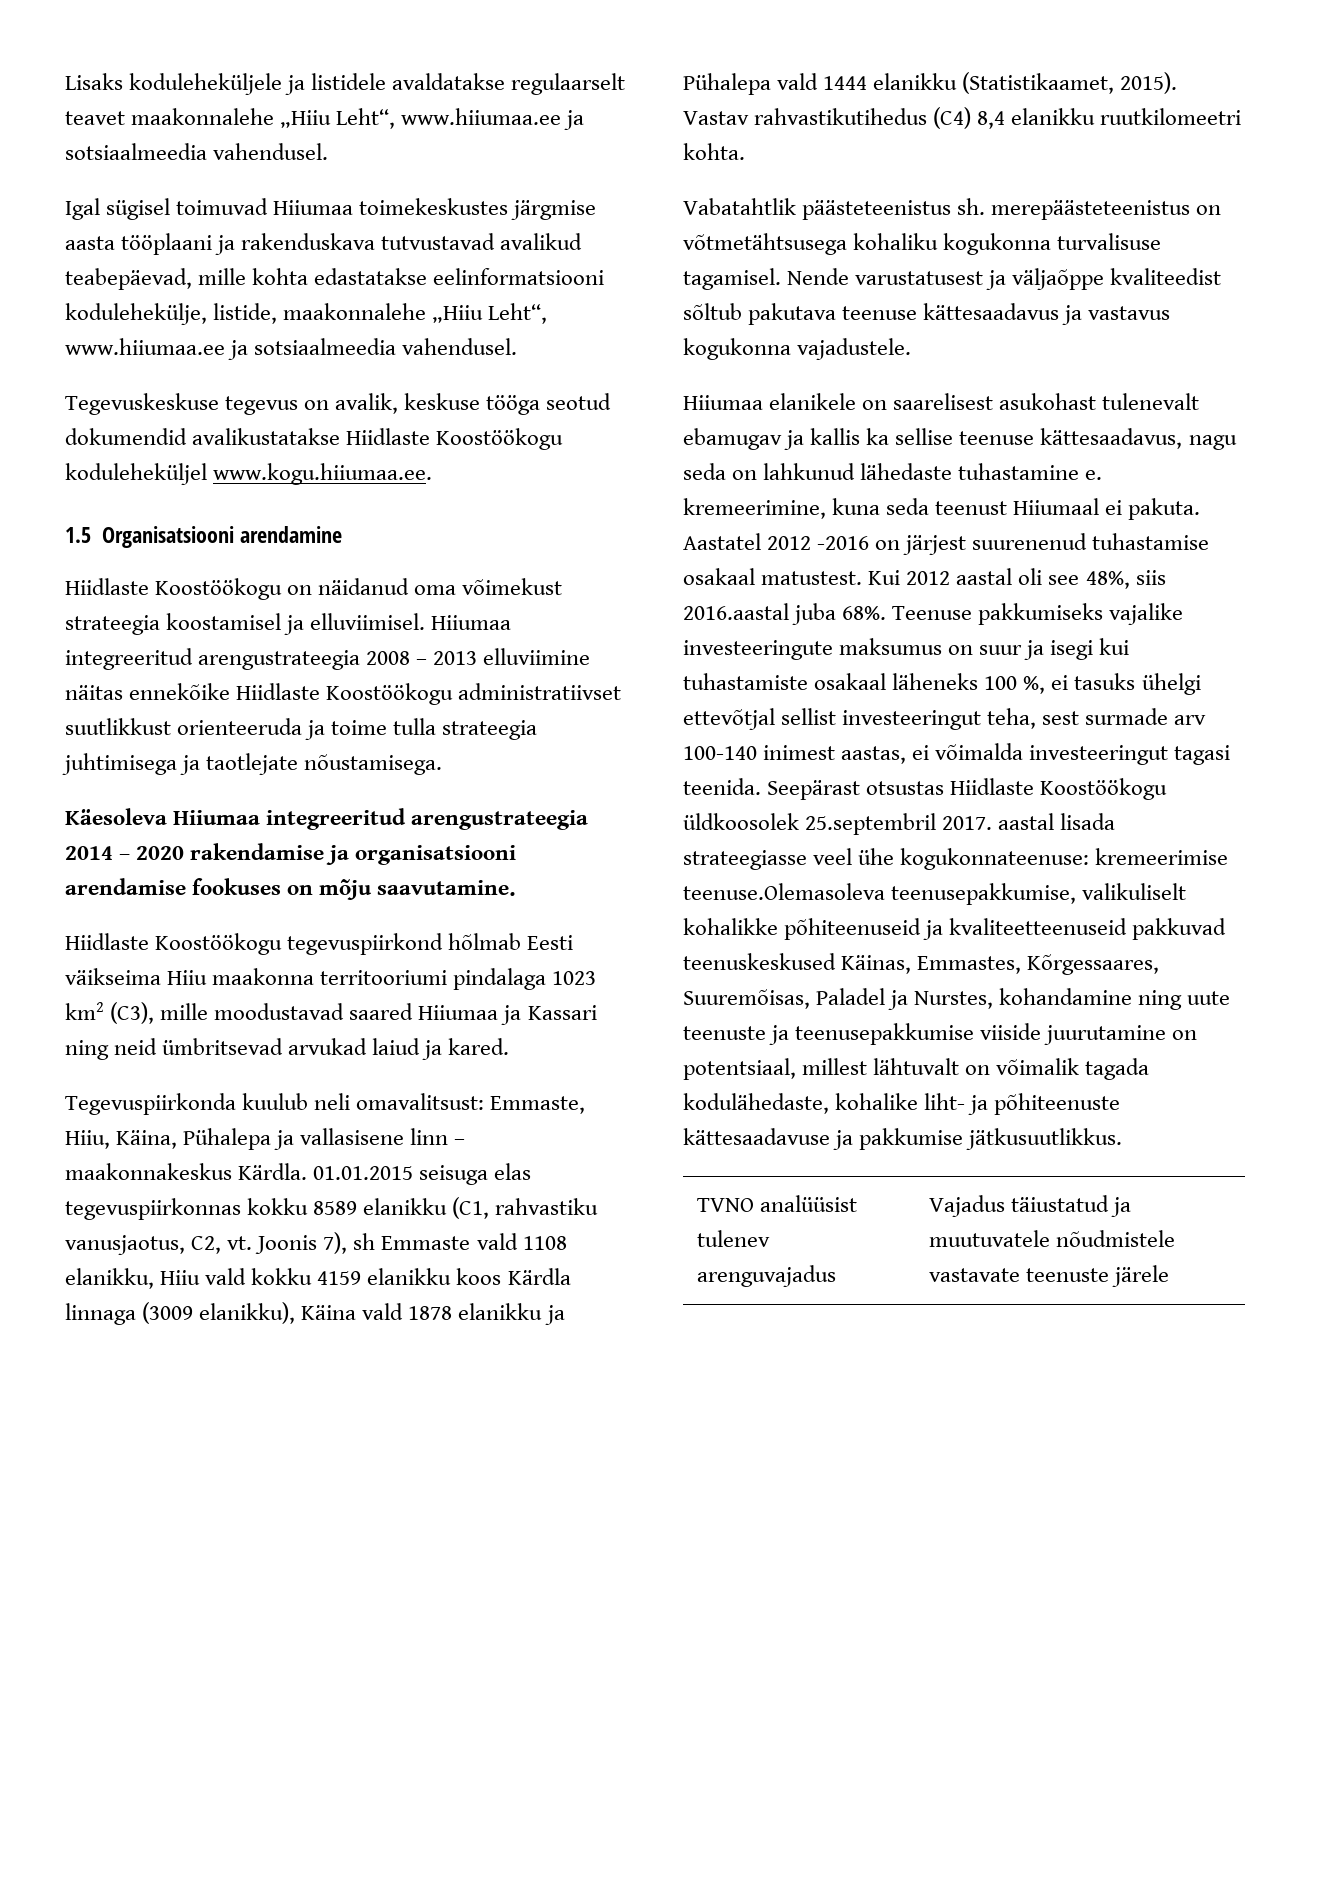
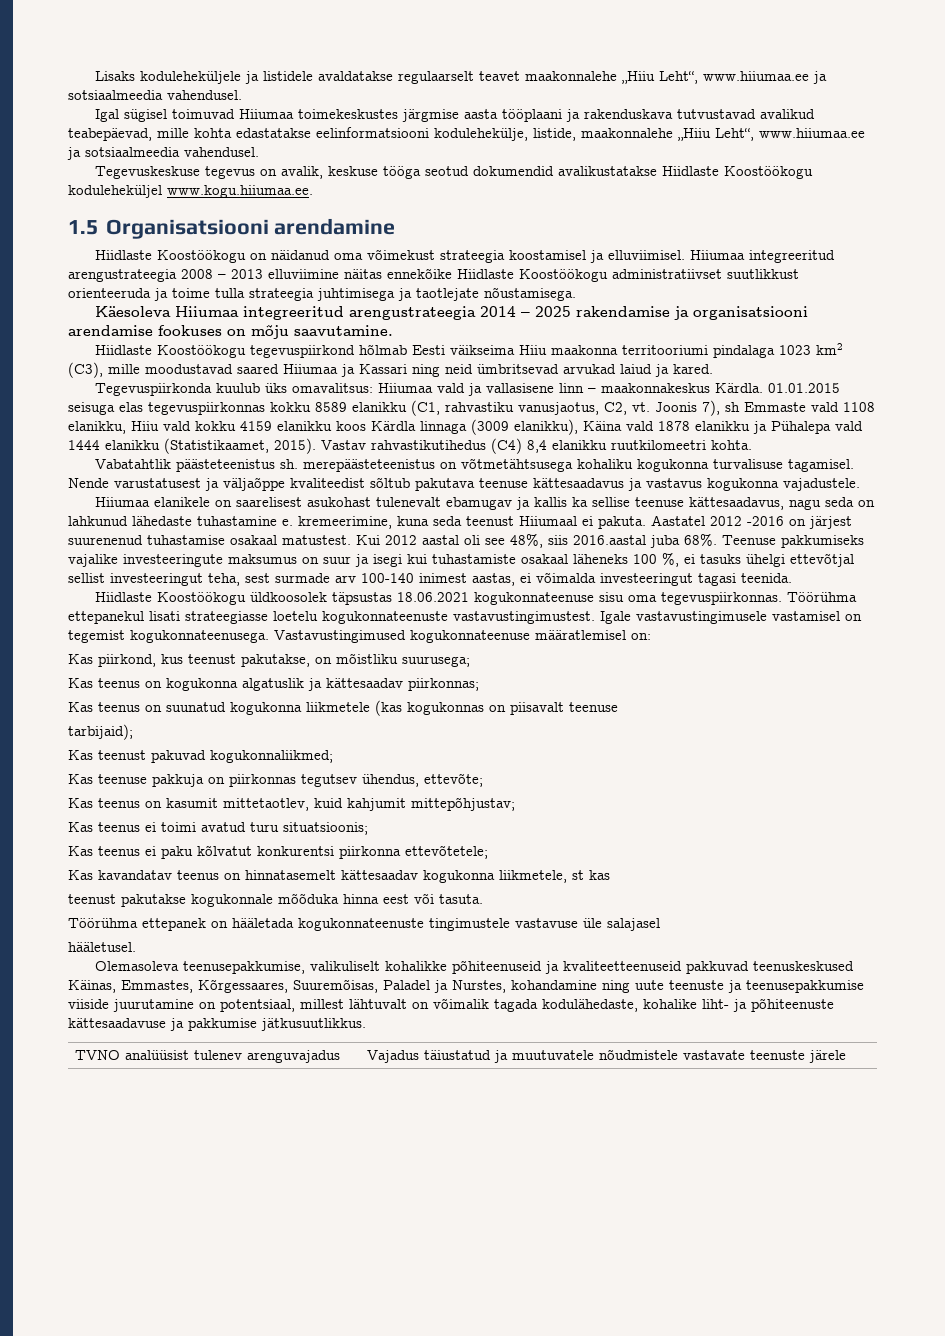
[136,846,185,860] 2020 -> [534,306,571,317] 2025
[314,1093,586,1114] [65,1128,272,1150] neli omavalitsust: Emmaste, Hiiu, Käina, Pühalepa -> [264,383,465,393] üks omavalitsus: Hiiumaa vald
[767,780,945,800] Seepärast otsustas -> (792, 578) //
[805,813,1116,835] [683,848,1229,870] [683,883,885,900] 25.septembril 2017. aastal lisada strateegiasse veel ühe kogukonnateenuse: kremeerimise teenuse.Olemasoleva -> [331,592,857,605] [68,611,862,624] [68,630,651,643] [68,653,470,667] [68,678,479,691] [68,700,618,716] [68,724,133,740] [68,750,333,763] [68,773,483,787] [68,797,515,811] [68,822,368,835] [68,845,488,859] [68,870,610,883] [68,893,483,907] [68,918,660,931] [68,942,136,952] [94,961,179,971] täpsustas 18.06.2021 kogukonnateenuse sisu oma tegevuspiirkonnas. Töörühma ettepanekul lisati strateegiasse loetelu kogukonnateenuste vastavustingimustest. Igale vastavustingimusele vastamisel on tegemist kogukonnateenusega. Vastavustingimused kogukonnateenuse määratlemisel on: // Kas piirkond, kus teenust pakutakse, on mõistliku suurusega; // Kas teenus on kogukonna algatuslik ja kättesaadav piirkonnas; // Kas teenus on suunatud kogukonna liikmetele (kas kogukonnas on piisavalt teenuse // tarbijaid); // Kas teenust pakuvad kogukonnaliikmed; // Kas teenuse pakkuja on piirkonnas tegutsev ühendus, ettevõte; // Kas teenus on kasumit mittetaotlev, kuid kahjumit mittepõhjustav; // Kas teenus ei toimi avatud turu situatsioonis; // Kas teenus ei paku kõlvatut konkurentsi piirkonna ettevõtetele; // Kas kavandatav teenus on hinnatasemelt kättesaadav kogukonna liikmetele, st kas // teenust pakutakse kogukonnale mõõduka hinna eest või tasuta. // Töörühma ettepanek on hääletada kogukonnateenuste tingimustele vastavuse üle salajasel // hääletusel. // Olemasoleva

